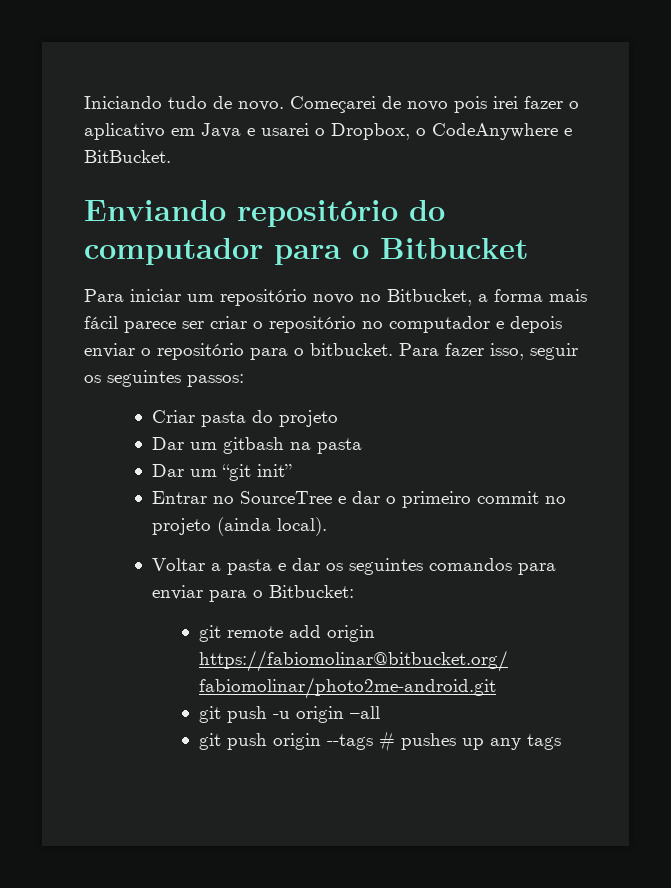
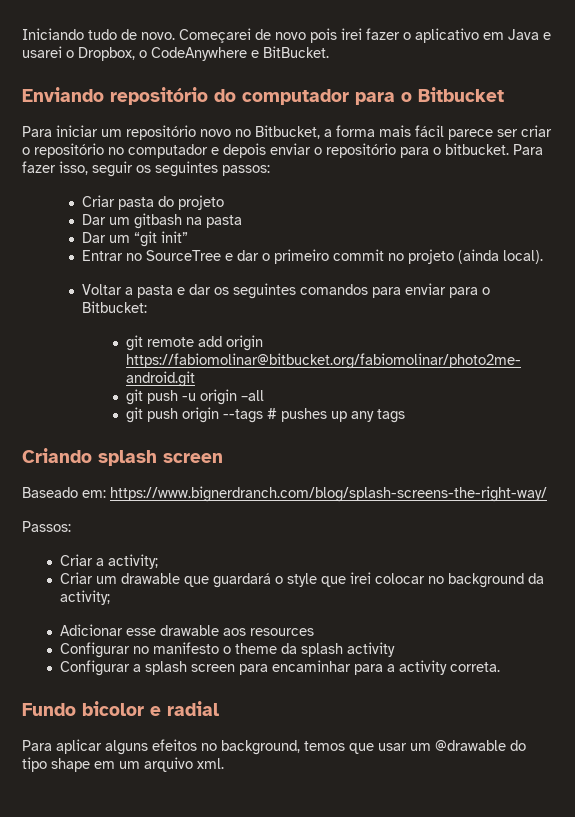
(562, 742) none -> [22,448,223,466] [22,486,547,502] [22,521,71,532] [59,554,158,569] [59,572,544,588] [59,590,110,605] [59,624,314,636] [59,642,395,658] [59,660,500,676] [22,701,219,716] [22,739,526,755] [22,757,224,772] // Criando splash screen // Baseado em: https://www.bignerdranch.com/blog/splash-screens-the-right-way/ // Passos: // Criar a activity; // Criar um drawable que guardará o style que irei colocar no background da activity; // Adicionar esse drawable aos resources // Configurar no manifesto o theme da splash activity // Configurar a splash screen para encaminhar para a activity correta. // Fundo bicolor e radial // Para aplicar alguns efeitos no background, temos que usar um @drawable do tipo shape em um arquivo xml.

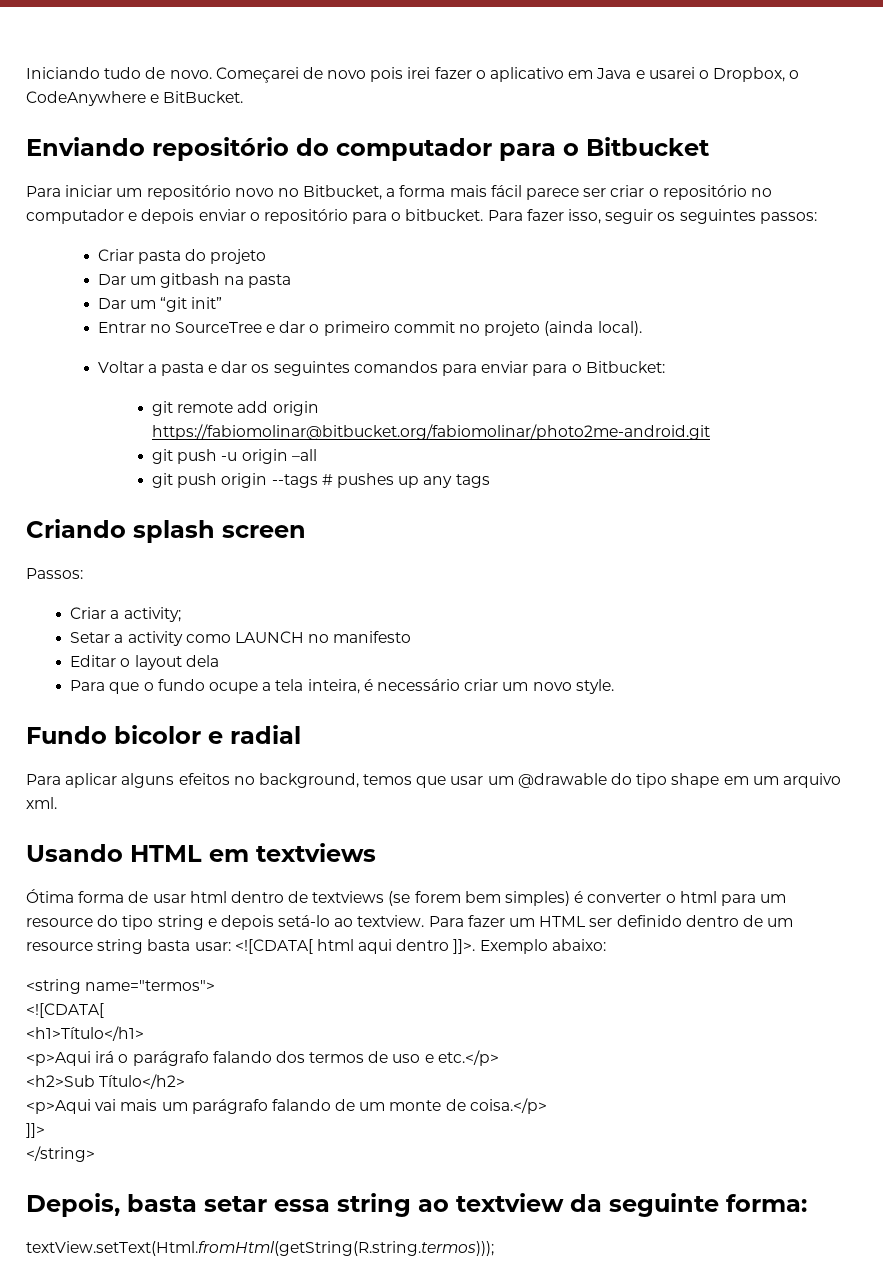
[22,486,547,502] // Baseado em: https://www.bignerdranch.com/blog/splash-screens-the-right-way/ -> (306, 531) none
[59,572,544,588] [59,590,110,605] [59,624,314,636] [59,642,395,658] [59,660,500,676] Criar um drawable que guardará o style que irei colocar no background da activity; // Adicionar esse drawable aos resources // Configurar no manifesto o theme da splash activity // Configurar a splash screen para encaminhar para a activity correta. -> [70,631,412,646] [70,655,219,670] [70,679,614,694] Setar a activity como LAUNCH no manifesto // Editar o layout dela // Para que o fundo ocupe a tela inteira, é necessário criar um novo style.
(224, 763) none -> [26,843,376,862] [26,889,787,906] [26,915,794,930] [26,939,606,954] [26,979,216,994] [26,1003,104,1018] [26,1026,144,1041] [26,1050,499,1066] [26,1074,186,1089] [26,1098,547,1114] [26,1123,45,1138] [26,1146,95,1162] [26,1193,807,1217] [26,1241,494,1256] // Usando HTML em textviews // Ótima forma de usar html dentro de textviews (se forem bem simples) é converter o html para um resource do tipo string e depois setá-lo ao textview. Para fazer um HTML ser definido dentro de um resource string basta usar: <![CDATA[ html aqui dentro ]]>. Exemplo abaixo: // <string name="termos"> // <![CDATA[ // <h1>Título</h1> // <p>Aqui irá o parágrafo falando dos termos de uso e etc.</p> // <h2>Sub Título</h2> // <p>Aqui vai mais um parágrafo falando de um monte de coisa.</p> // ]]> // </string> // Depois, basta setar essa string ao textview da seguinte forma: // textView.setText(Html.fromHtml(getString(R.string.termos)));

